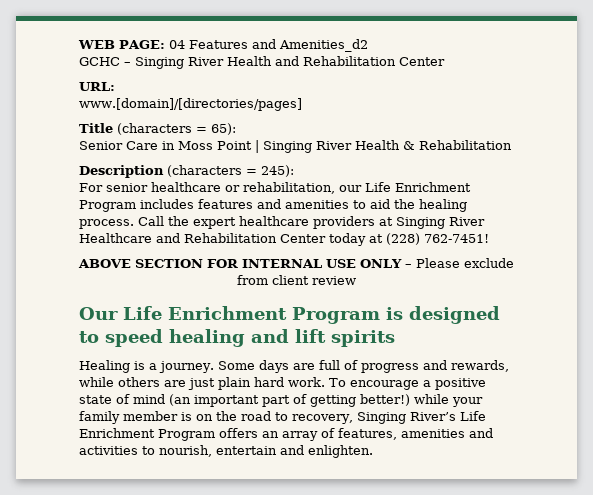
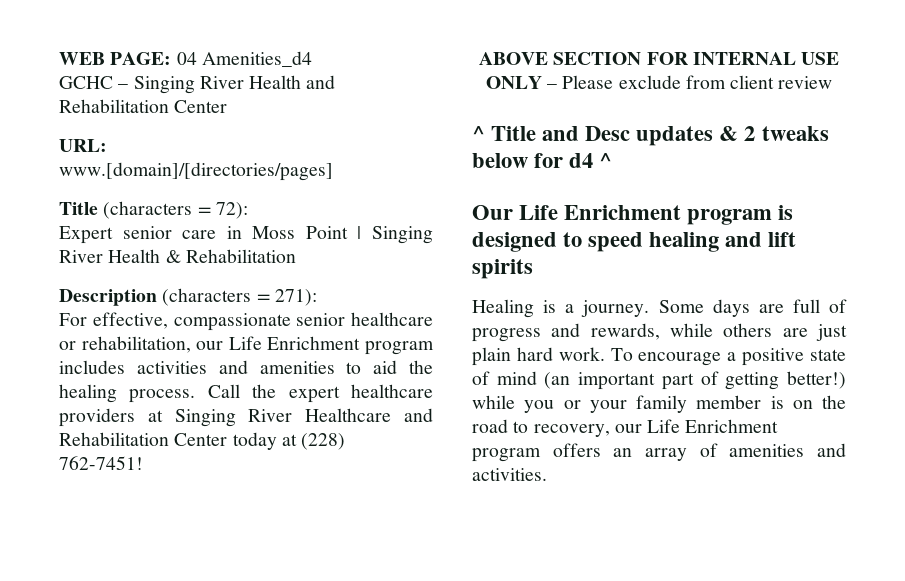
[189,39,368,52] Features and Amenities_d2 -> [201,51,312,67] Amenities_d4
[211,123,236,135] [79,141,158,150] 65): // Senior Care -> [215,202,248,219] [59,226,217,244] 72): // Expert senior care
[261,165,294,177] 245): -> [274,289,317,306] 271):
(103, 187) none -> [92,312,291,331] effective, compassionate
[79,199,253,212] Program includes features -> [365,341,434,355] [59,360,207,374] program includes activities
(356, 280) none -> [472,126,829,146] [472,153,613,168] // ^ Title and Desc updates & 2 tweaks below for d4 ^
[292,307,380,324] Program -> [687,209,773,225] program
(449, 399) none -> [524,400,581,413] you or
[356,411,486,424] [79,428,215,441] Singing River’s Life Enrichment Program -> [614,419,779,433] [472,448,541,462] our Life Enrichment program
[338,428,397,440] features, -> (718, 450) none
[79,445,373,458] activities to nourish, entertain and enlighten. -> [472,468,547,481] activities.

